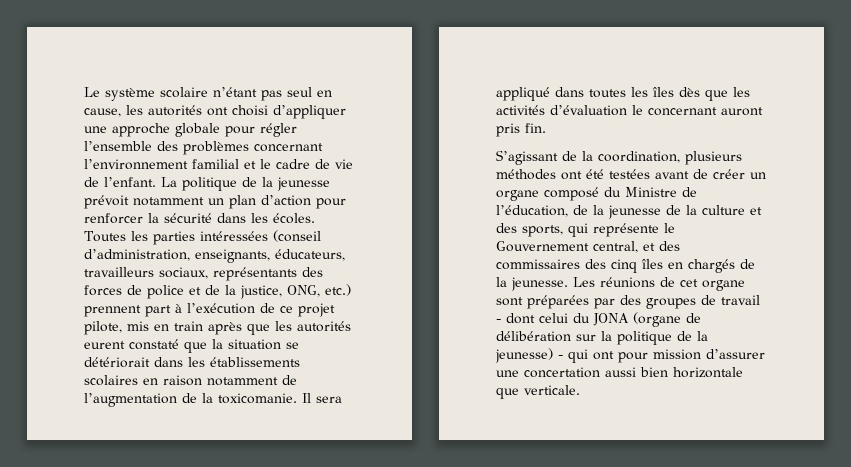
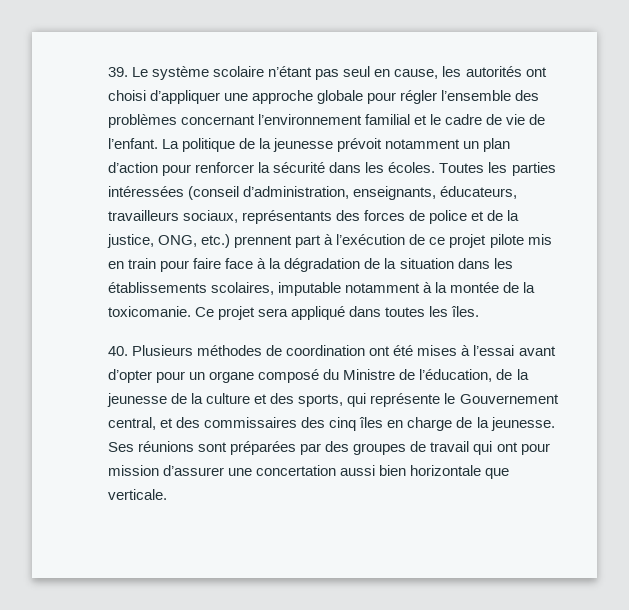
(84, 92) none -> [108,67,128,77] 39.
[84,321,122,335] pilote, -> [489,234,524,248] pilote
[208,321,351,335] [84,339,299,353] [84,357,300,368] [84,375,297,386] [84,393,177,407] après que les autorités eurent constaté que la situation se détériorait dans les établissements scolaires en raison notamment de l’augmentation -> [160,258,513,272] [108,282,500,296] pour faire face à la dégradation de la situation dans les établissements scolaires, imputable notamment à la montée
[302,393,311,403] Il -> [195,306,256,320] Ce projet
[652,87,750,101] [496,105,763,116] [496,123,546,137] [496,150,742,165] [496,169,745,180] îles dès que les activités d’évaluation le concernant auront pris fin. // S’agissant de la coordination, plusieurs méthodes ont été testées avant de créer -> [451,306,480,317] [108,345,556,356] [108,369,186,383] îles. // 40. Plusieurs méthodes de coordination ont été mises à l’essai avant d’opter pour
[688,259,735,273] chargés -> [407,417,453,431] charge
[573,277,745,291] Les réunions de cet organe -> [108,441,195,452] Ses réunions
[496,312,701,327] [496,331,708,345] [495,348,563,363] - dont celui du JONA (organe de délibération sur la politique de la jeunesse) - -> (470, 446) none

